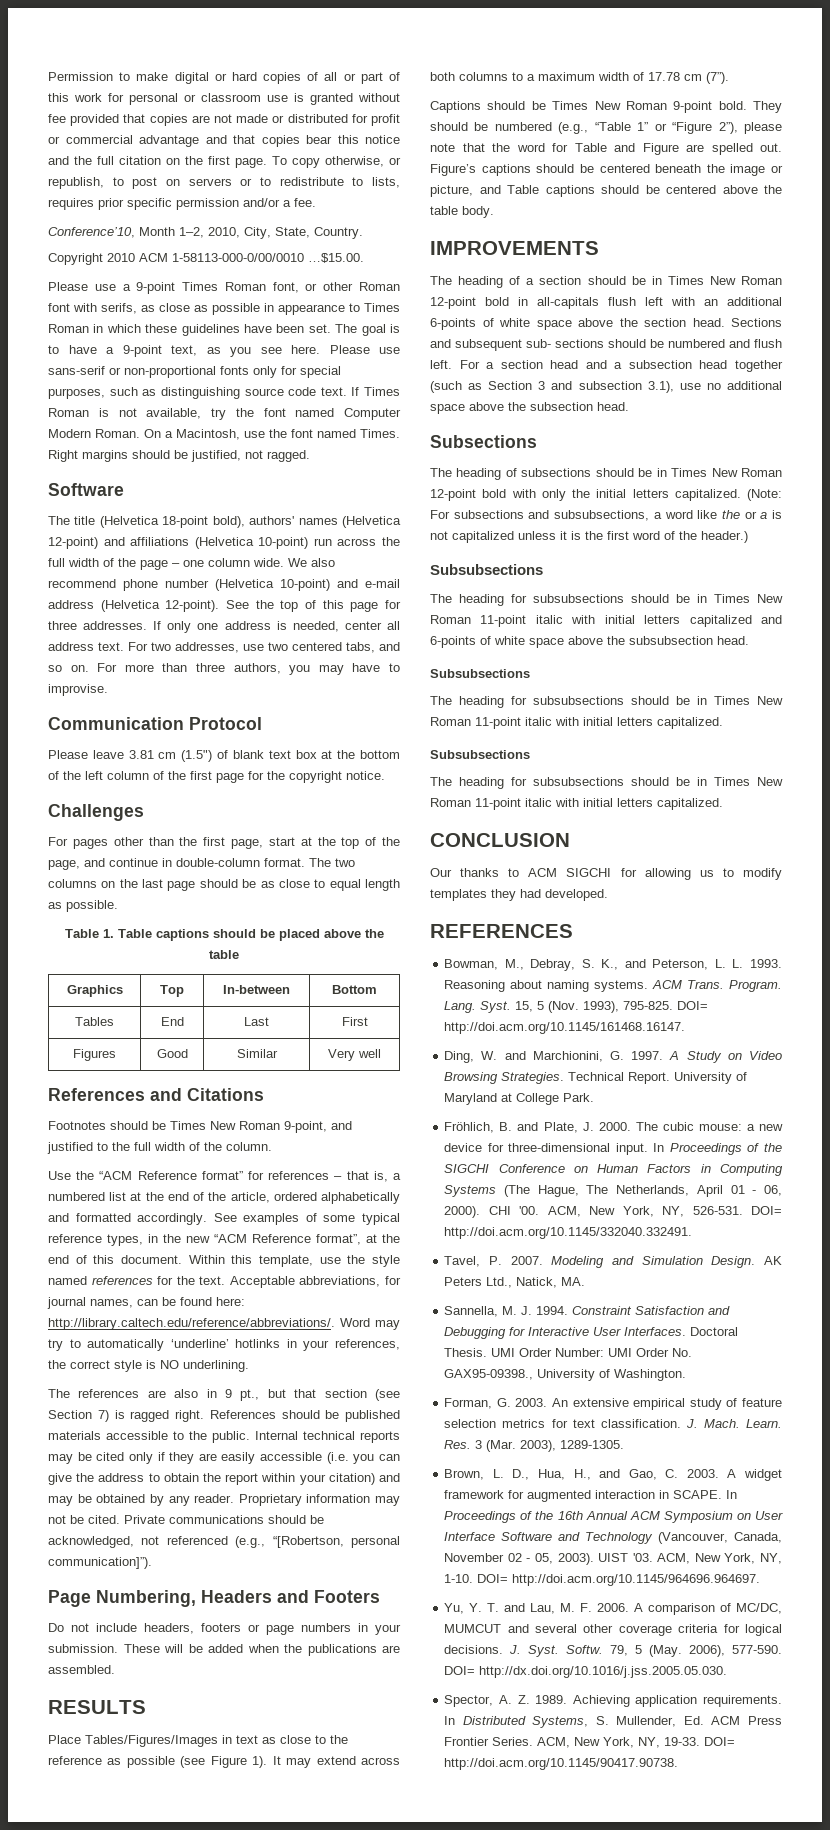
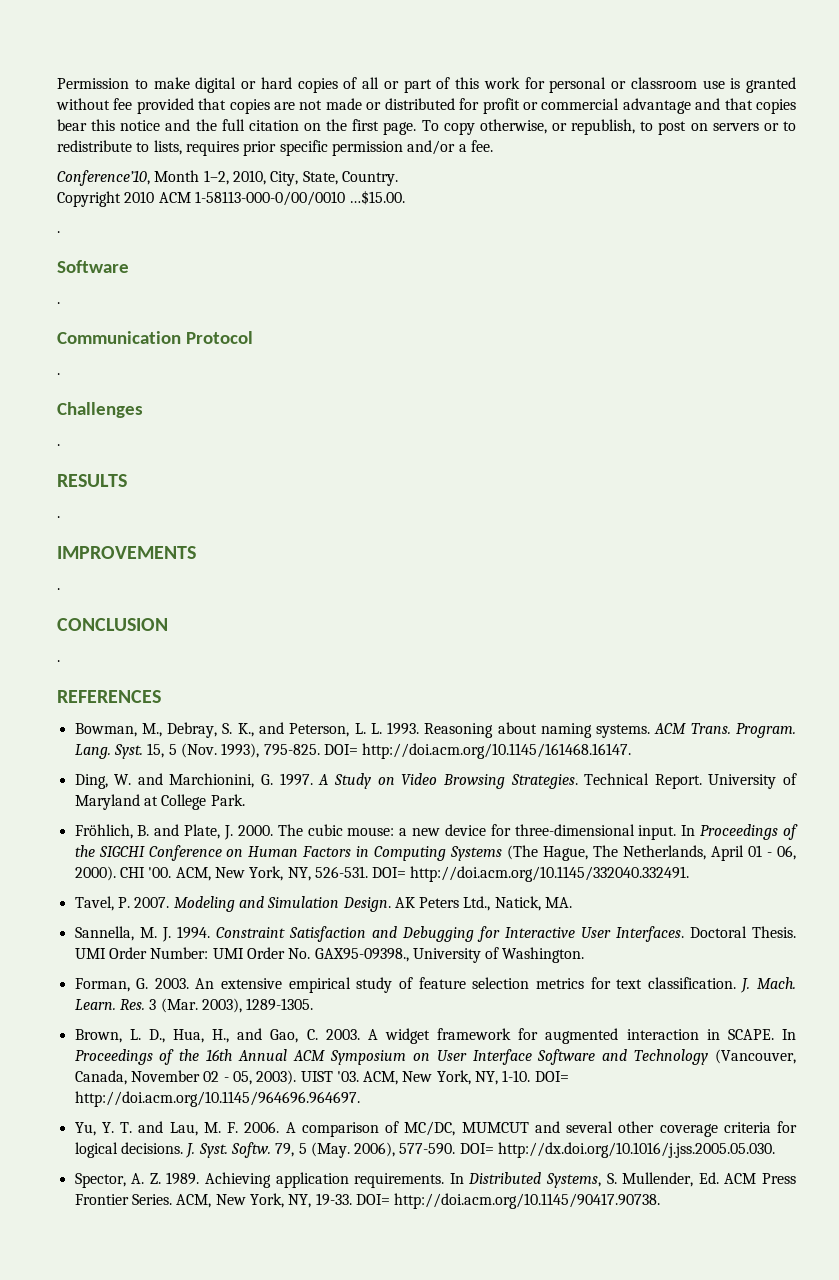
[48,282,400,294] [48,303,400,315] [48,324,400,336] [48,345,400,357] [48,366,341,378] [48,387,400,399] [48,408,401,420] [48,429,400,440] [48,450,310,462] [48,483,124,496] [48,516,401,528] [48,537,400,549] [48,558,335,570] [48,579,400,591] [48,600,401,612] [48,621,400,633] [48,642,400,653] [48,663,400,675] [48,684,108,696] [48,717,262,730] [48,750,400,762] [48,771,385,783] [48,804,144,821] [48,837,400,849] [48,858,355,870] [48,879,401,891] [48,900,118,912] [64,929,384,941] [209,950,239,959] [66,985,123,997] [160,985,184,997] [223,985,290,994] [332,985,377,994] [75,1017,114,1026] [160,1017,184,1026] [244,1017,269,1026] [341,1017,368,1026] [73,1049,116,1061] [156,1049,188,1058] [236,1049,278,1058] [328,1049,381,1061] [48,1088,264,1101] [48,1121,352,1133] [47,1142,272,1154] [48,1171,401,1182] [48,1192,401,1204] [48,1213,400,1225] [48,1234,400,1246] [48,1255,401,1267] [48,1276,401,1288] [47,1297,245,1309] [48,1318,400,1330] [48,1339,400,1351] [48,1360,249,1372] [48,1389,400,1401] [48,1410,400,1422] [48,1431,400,1443] [48,1452,400,1464] [48,1473,400,1485] [48,1494,400,1506] [48,1515,324,1524] [48,1536,400,1548] [48,1557,152,1569] [48,1590,380,1607] [48,1623,401,1635] [48,1644,400,1656] [48,1665,115,1674] [48,1700,146,1714] [48,1735,348,1747] [48,1756,401,1768] [430,72,729,84] [430,101,782,113] [430,122,783,134] [430,143,782,155] [430,164,783,176] [430,185,782,197] [430,206,494,218] [430,241,599,255] [430,276,782,288] [430,297,782,309] [430,318,782,330] [430,339,782,351] [430,360,783,372] [430,381,782,393] [430,402,629,414] [430,435,537,448] [430,468,782,480] [430,489,782,501] [430,510,782,521] [430,531,748,543] [430,564,543,575] [430,594,783,606] [430,615,782,627] [430,636,749,648] [430,669,530,678] [430,696,783,708] [430,717,723,729] [430,750,530,759] [430,777,783,789] [430,798,723,810] [430,833,570,847] [430,868,782,880] [430,889,608,901] Please use a 9-point Times Roman font, or other Roman font with serifs, as close as possible in appearance to Times Roman in which these guidelines have been set. The goal is to have a 9-point text, as you see here. Please use sans-serif or non-proportional fonts only for special purposes, such as distinguishing source code text. If Times Roman is not available, try the font named Computer Modern Roman. On a Macintosh, use the font named Times. Right margins should be justified, not ragged. // Software // The title (Helvetica 18-point bold), authors' names (Helvetica 12-point) and affiliations (Helvetica 10-point) run across the full width of the page – one column wide. We also recommend phone number (Helvetica 10-point) and e-mail address (Helvetica 12-point). See the top of this page for three addresses. If only one address is needed, center all address text. For two addresses, use two centered tabs, and so on. For more than three authors, you may have to improvise. // Communication Protocol // Please leave 3.81 cm (1.5") of blank text box at the bottom of the left column of the first page for the copyright notice. // Challenges // For pages other than the first page, start at the top of the page, and continue in double-column format. The two columns on the last page should be as close to equal length as possible. // Table 1. Table captions should be placed above the table // Graphics | Top | In-between | Bottom // Tables | End | Last | First // Figures | Good | Similar | Very well // References and Citations // Footnotes should be Times New Roman 9-point, and justified to the full width of the column. // Use the “ACM Reference format” for references – that is, a numbered list at the end of the article, ordered alphabetically and formatted accordingly. See examples of some typical reference types, in the new “ACM Reference format”, at the end of this document. Within this template, use the style named references for the text. Acceptable abbreviations, for journal names, can be found here: http://library.caltech.edu/reference/abbreviations/. Word may try to automatically ‘underline’ hotlinks in your references, the correct style is NO underlining. // The references are also in 9 pt., but that section (see Section 7) is ragged right. References should be published materials accessible to the public. Internal technical reports may be cited only if they are easily accessible (i.e. you can give the address to obtain the report within your citation) and may be obtained by any reader. Proprietary information may not be cited. Private communications should be acknowledged, not referenced (e.g., “[Robertson, personal communication]”). // Page Numbering, Headers and Footers // Do not include headers, footers or page numbers in your submission. These will be added when the publications are assembled. // RESULTS // Place Tables/Figures/Images in text as close to the reference as possible (see Figure 1). It may extend across both columns to a maximum width of 17.78 cm (7”). // Captions should be Times New Roman 9-point bold. They should be numbered (e.g., “Table 1” or “Figure 2”), please note that the word for Table and Figure are spelled out. Figure’s captions should be centered beneath the image or picture, and Table captions should be centered above the table body. // IMPROVEMENTS // The heading of a section should be in Times New Roman 12-point bold in all-capitals flush left with an additional 6-points of white space above the section head. Sections and subsequent sub- sections should be numbered and flush left. For a section head and a subsection head together (such as Section 3 and subsection 3.1), use no additional space above the subsection head. // Subsections // The heading of subsections should be in Times New Roman 12-point bold with only the initial letters capitalized. (Note: For subsections and subsubsections, a word like the or a is not capitalized unless it is the first word of the header.) // Subsubsections // The heading for subsubsections should be in Times New Roman 11-point italic with initial letters capitalized and 6-points of white space above the subsubsection head. // Subsubsections // The heading for subsubsections should be in Times New Roman 11-point italic with initial letters capitalized. // Subsubsections // The heading for subsubsections should be in Times New Roman 11-point italic with initial letters capitalized. // CONCLUSION // Our thanks to ACM SIGCHI for allowing us to modify templates they had developed. -> [57,231,60,233] [57,260,129,273] [57,302,60,304] [57,331,253,344] [57,373,60,375] [57,402,143,418] [57,444,60,446] [57,474,127,487] [57,516,60,518] [57,546,196,559] [57,588,60,590] [57,618,168,631] [57,660,60,662] . // Software // . // Communication Protocol // . // Challenges // . // RESULTS // . // IMPROVEMENTS // . // CONCLUSION // .

